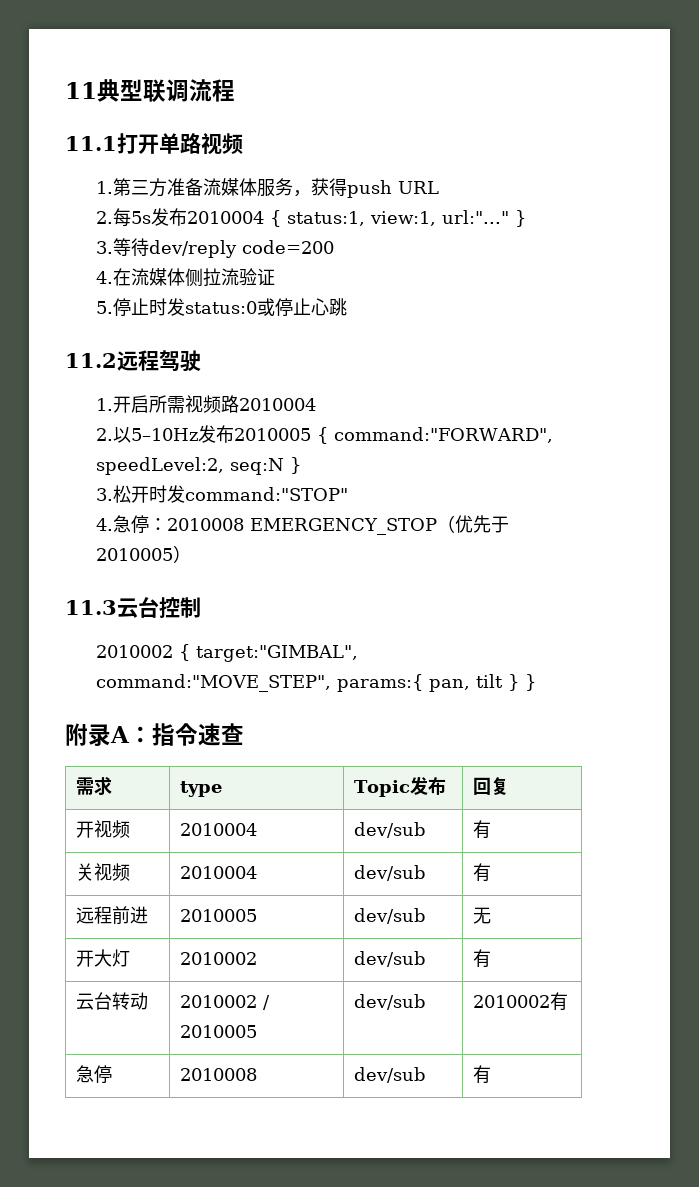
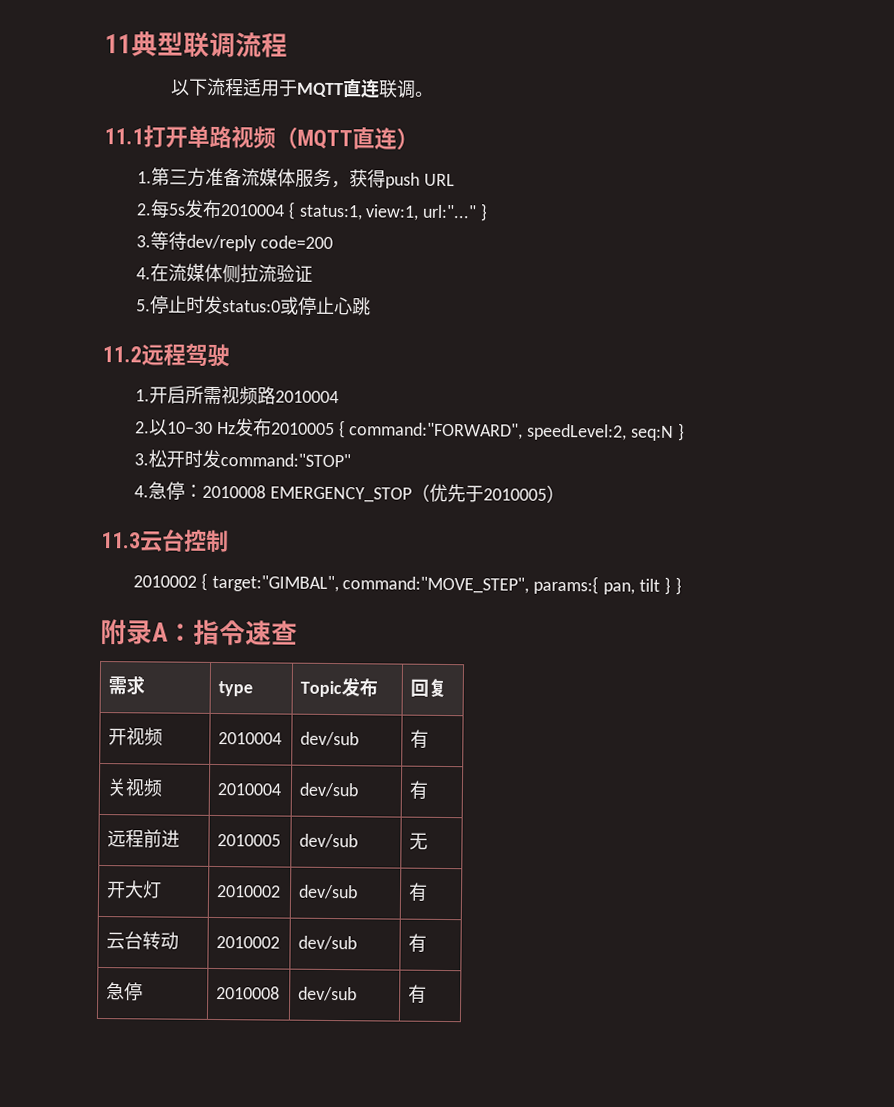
(235, 90) none -> [169,77,434,99] // 以下流程适用于MQTT直连联调。
(243, 143) none -> [275,126,419,151] （MQTT直连）
[131,428,199,441] 5–10Hz -> [166,421,236,435] 10–30 Hz
[262,995,270,1010] [179,1025,257,1038] [353,994,426,1010] [472,995,550,1008] / 2010005 | dev/sub | 2010002 -> [298,935,358,951] | dev/sub |

